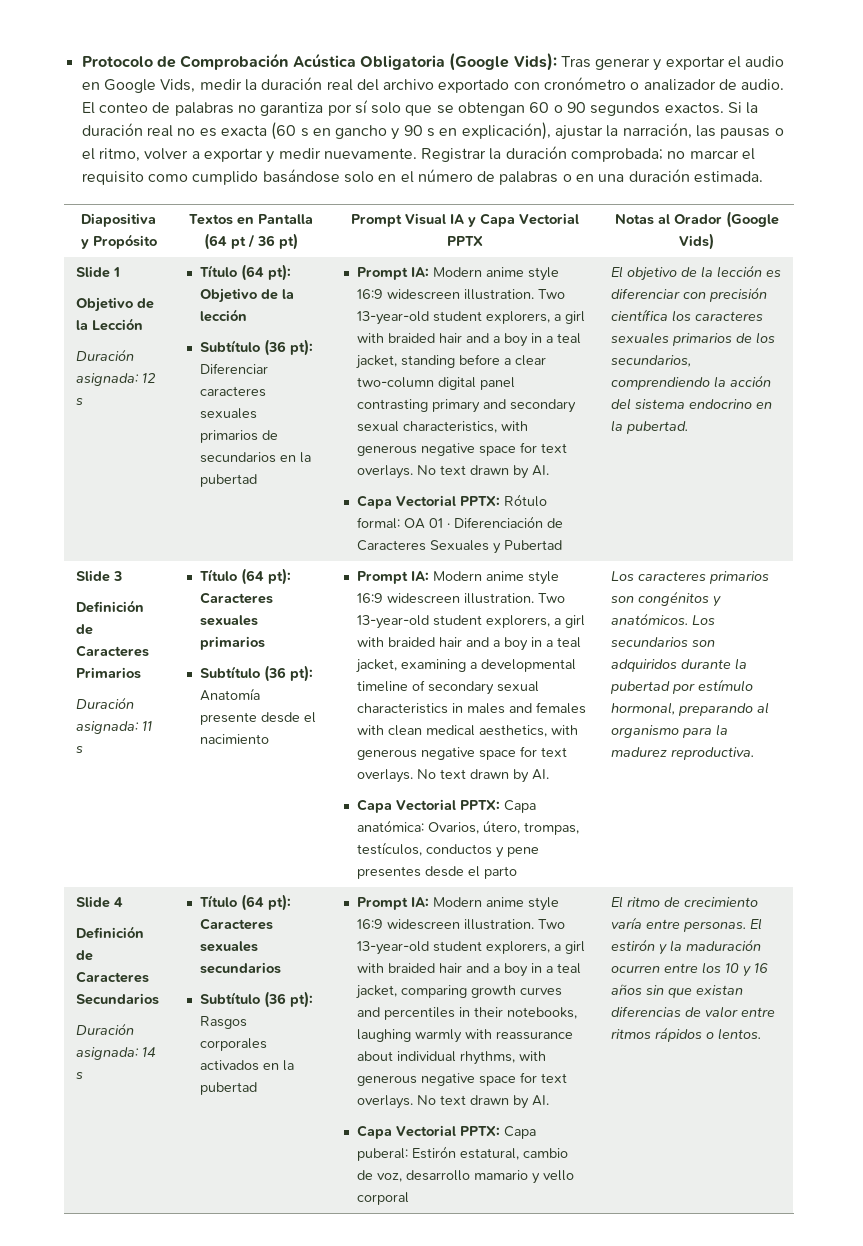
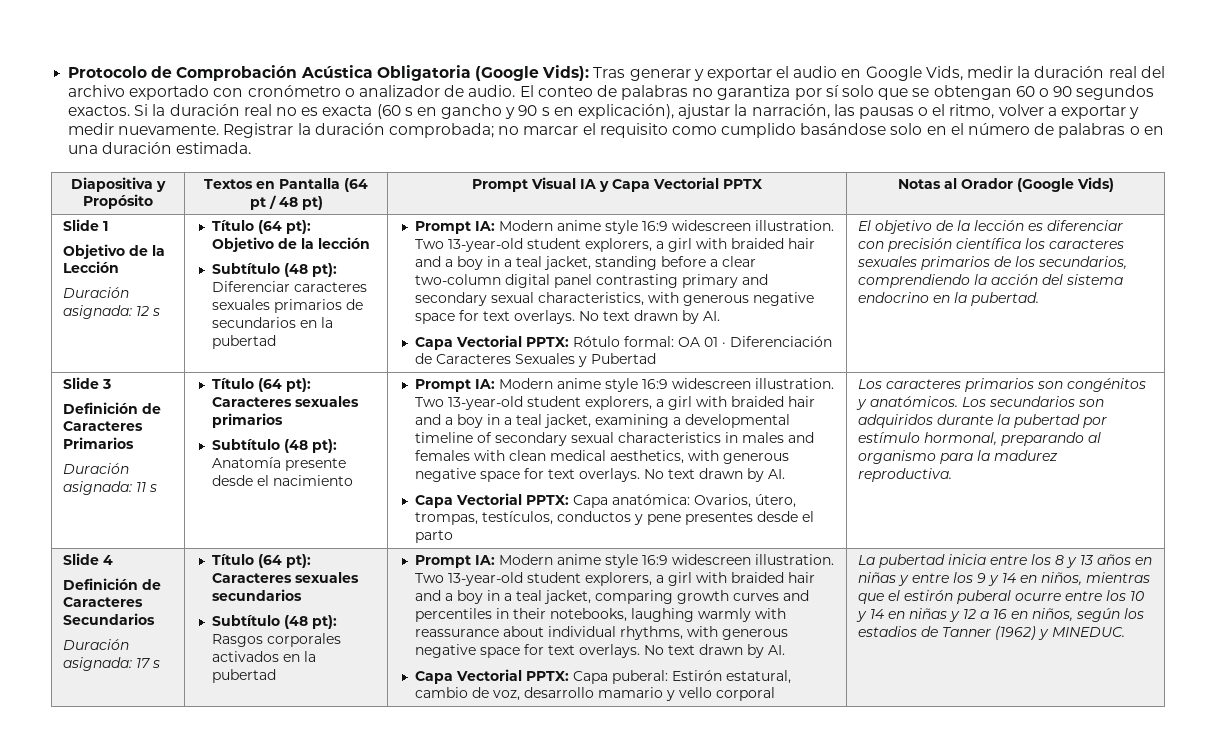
[257,235,275,246] 36 -> [278,197,298,207] 48
[263,339,286,356] (36 -> [283,263,308,277] (48
[263,665,286,682] (36 -> [283,439,308,453] (48
[142,1047,157,1057] 14 -> [136,658,151,668] 17
[263,991,286,1008] (36 -> [283,615,308,629] (48
[611,896,759,908] [611,917,763,932] [611,939,762,955] [611,962,769,977] [611,984,744,998] [611,1006,776,1018] [611,1027,762,1042] El ritmo de crecimiento varía entre personas. El estirón y la maduración ocurren entre los 10 y 16 años sin que existan diferencias de valor entre ritmos rápidos o lentos. -> [858,554,1153,568] [858,572,1151,586] [858,590,1145,604] [856,608,1145,622] [858,626,1126,640] La pubertad inicia entre los 8 y 13 años en niñas y entre los 9 y 14 en niños, mientras que el estirón puberal ocurre entre los 10 y 14 en niñas y 12 a 16 en niños, según los estadios de Tanner (1962) y MINEDUC.

